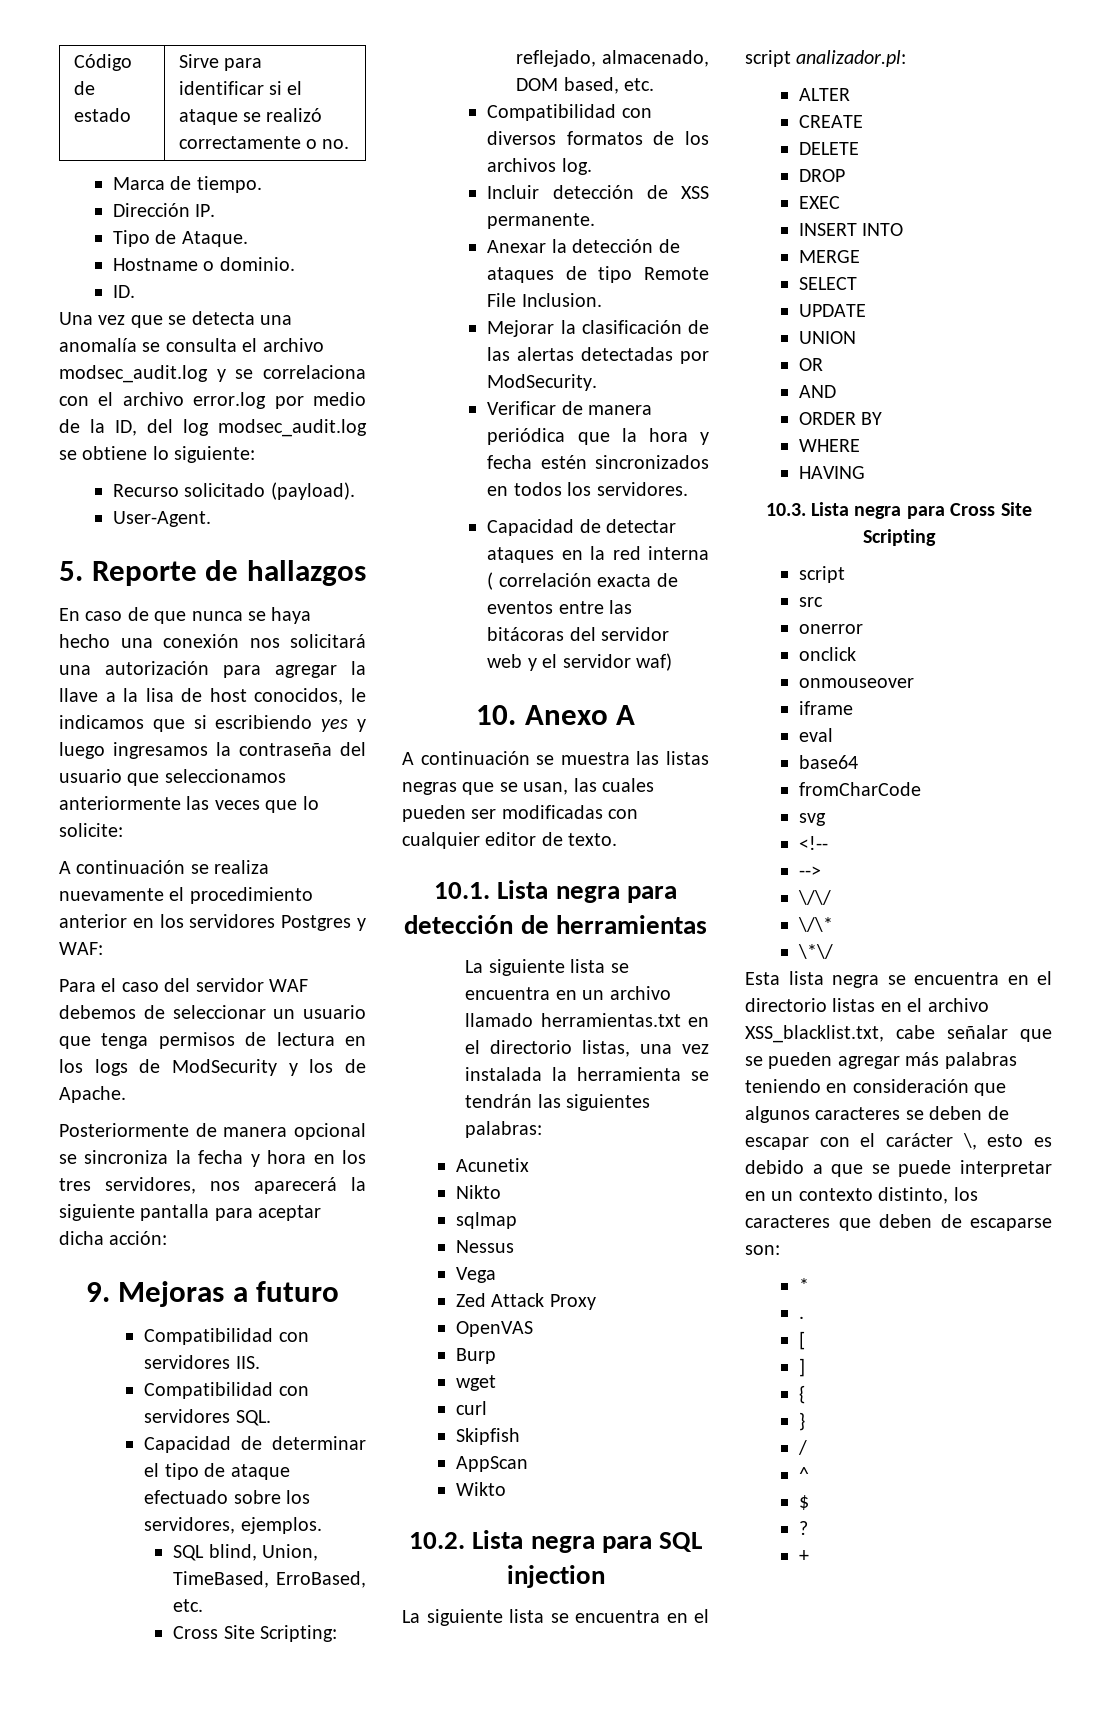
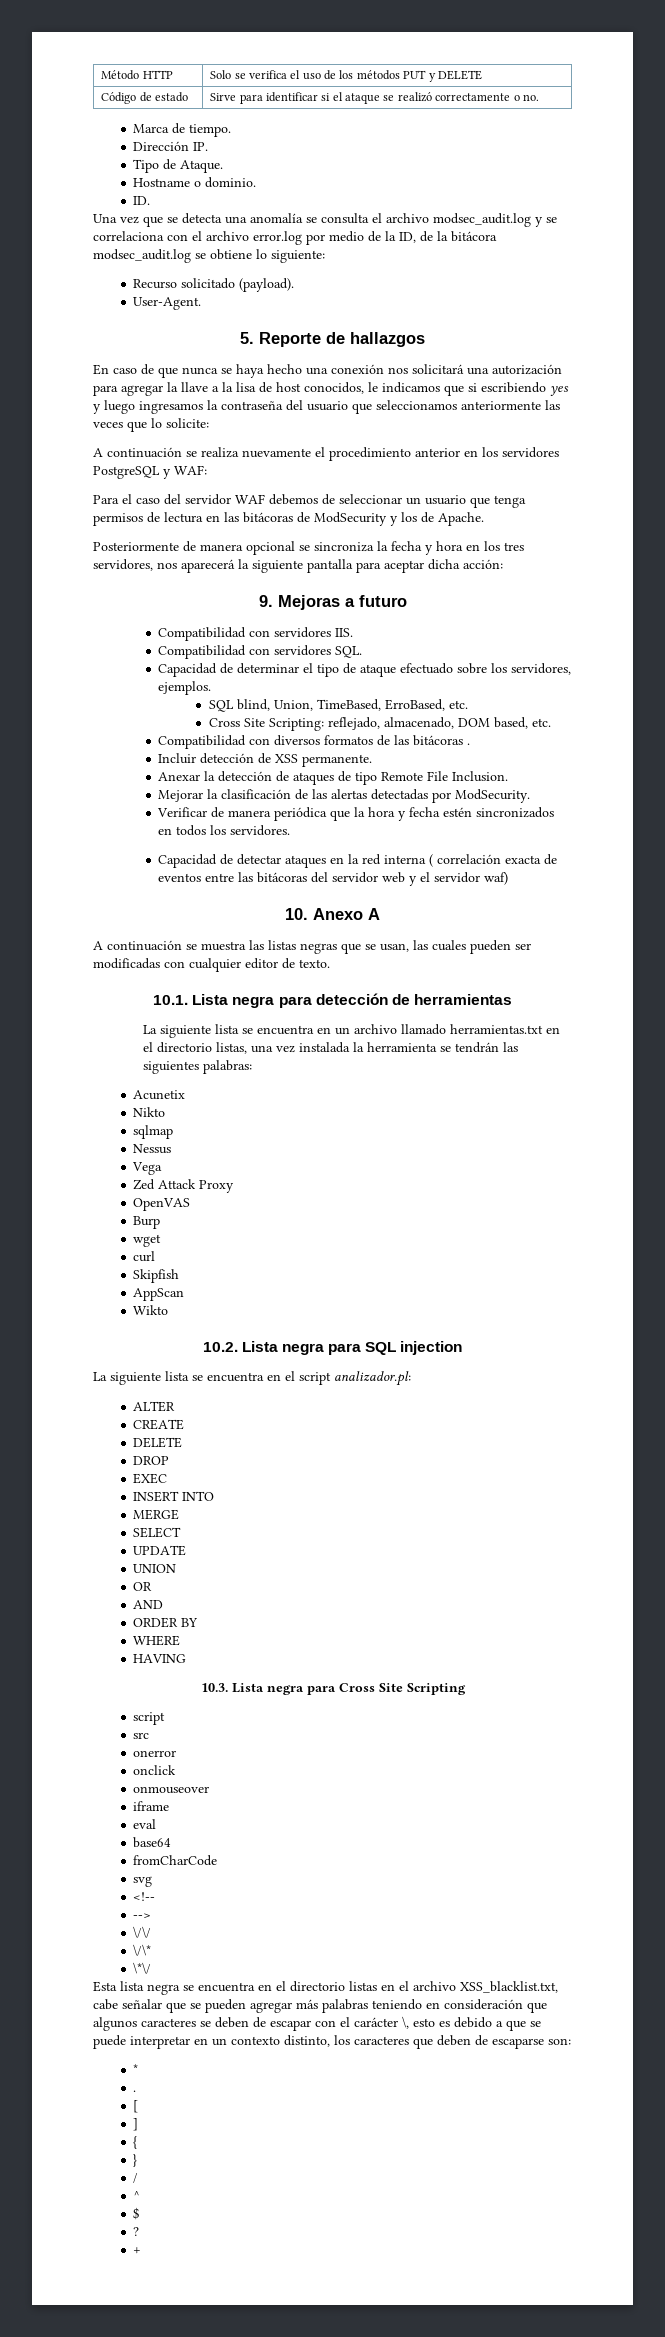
(73, 62) none -> [101,70,173,80] [210,70,482,82] Método HTTP | Solo se verifica el uso de los métodos PUT y DELETE //
[147,419,209,436] del log -> [420,231,497,242] de la bitácora
[281,915,352,931] Postgres -> [93,466,160,479] PostgreSQL
[59,1059,128,1076] los logs -> [224,512,293,523] las bitácoras
[685,131,709,145] [487,158,592,175] los archivos log. -> [394,735,471,746] las bitácoras .

